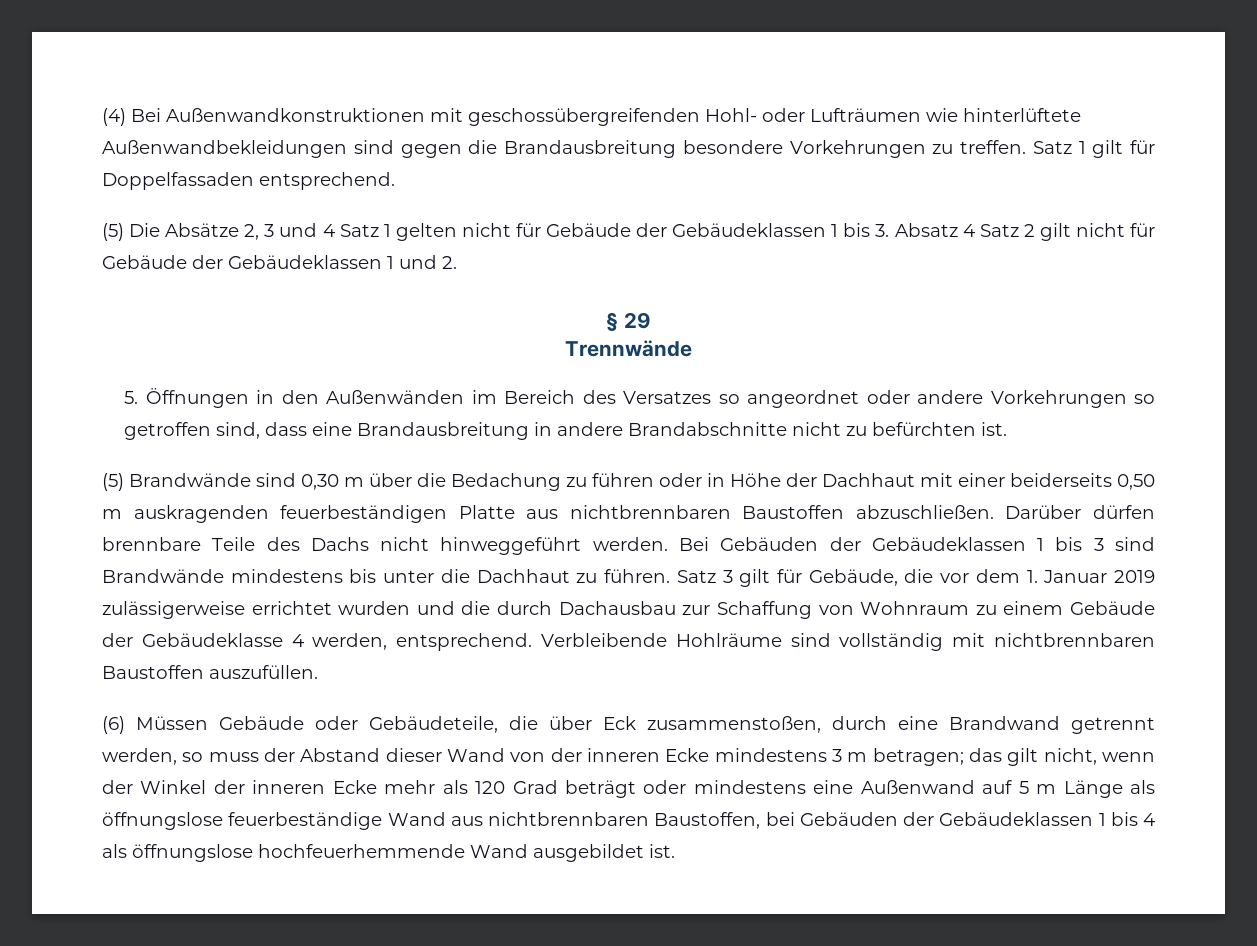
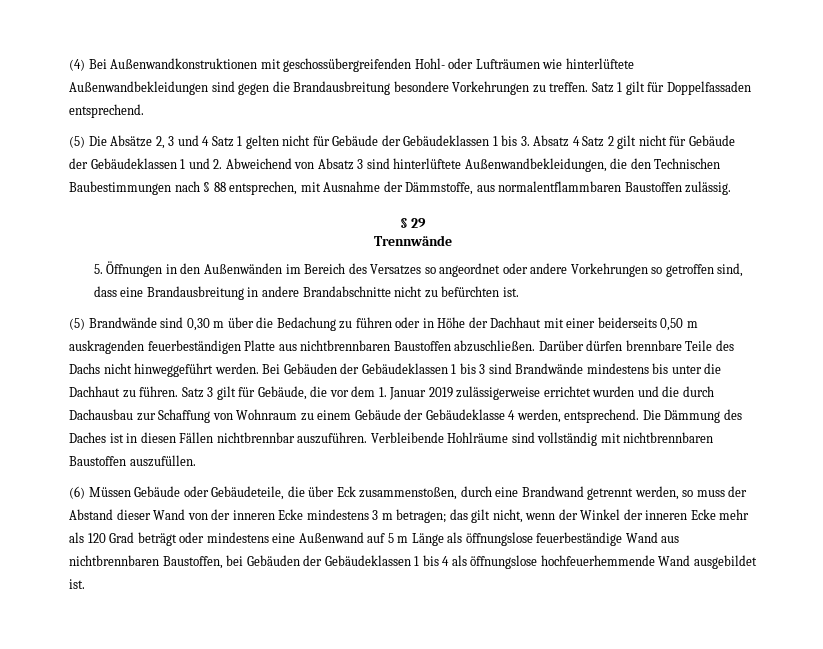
(457, 262) none -> [225,158,721,172] [69,181,732,195] Abweichend von Absatz 3 sind hinterlüftete Außenwandbekleidungen, die den Technischen Baubestimmungen nach § 88 entsprechen, mit Ausnahme der Dämmstoffe, aus normalentflammbaren Baustoffen zulässig.
(533, 642) none -> [642,409,742,423] [69,432,368,444] Die Dämmung des Daches ist in diesen Fällen nichtbrennbar auszuführen.

